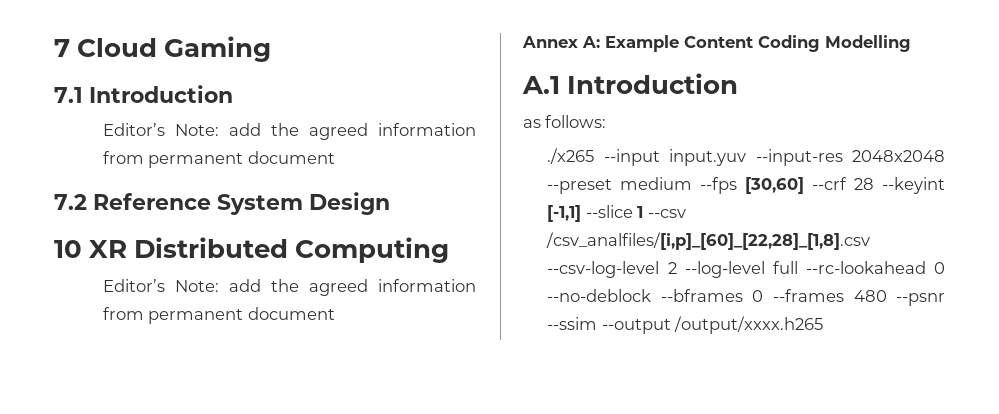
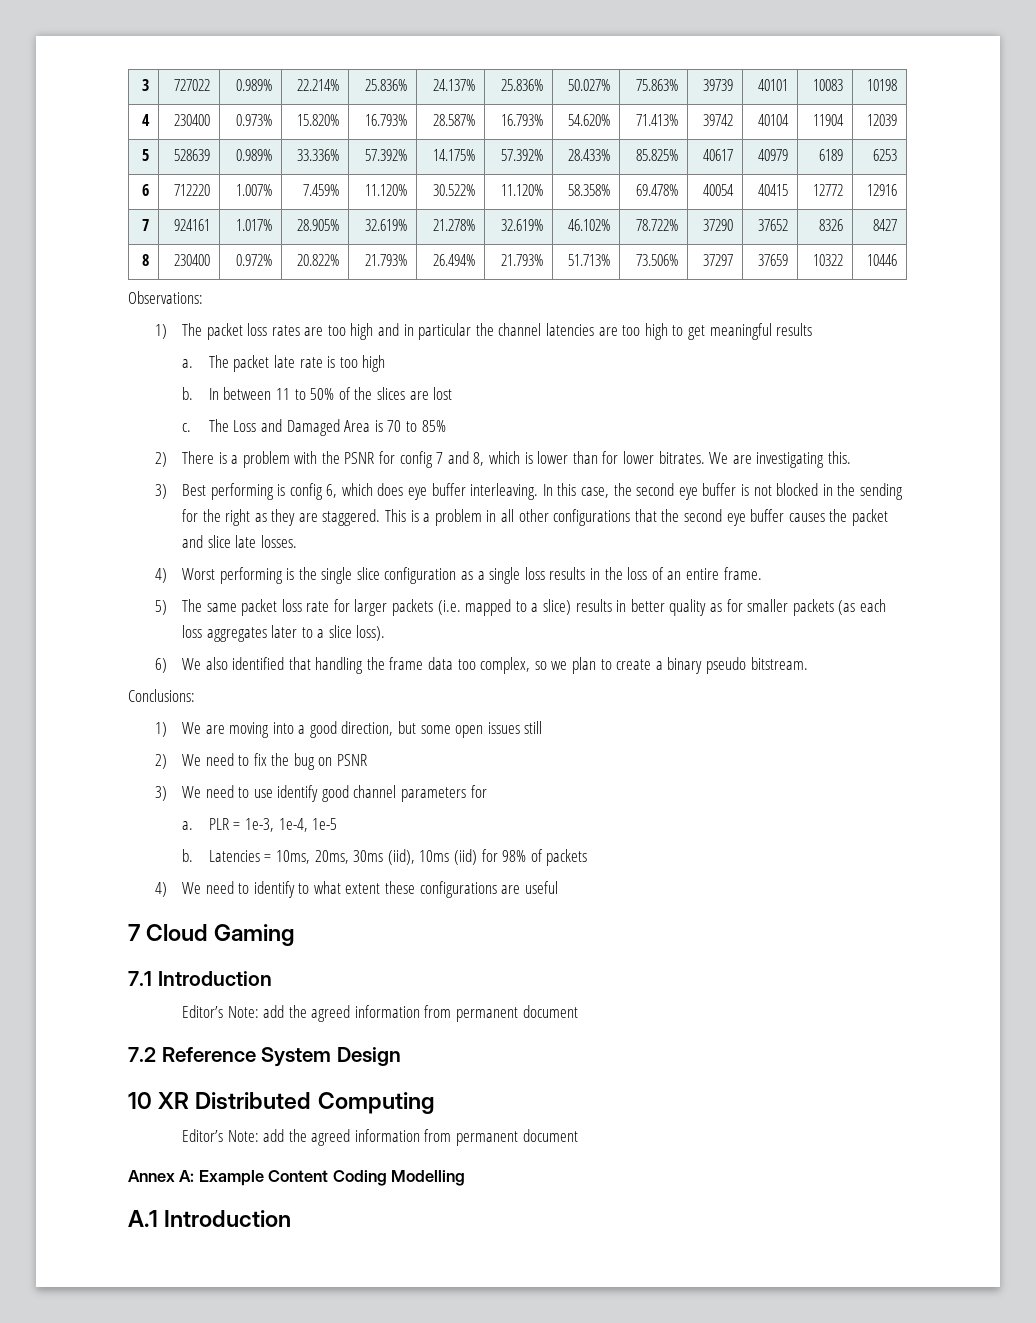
(54, 48) none -> [142,79,150,91] [174,79,211,91] [236,79,273,91] [297,79,340,91] [365,79,408,91] [433,79,476,91] [501,79,544,91] [568,79,611,91] [636,79,679,91] [703,79,734,91] [758,79,789,91] [813,79,844,91] [867,79,898,91] [142,114,151,126] [174,114,211,126] [236,114,273,126] [297,114,340,126] [365,114,408,126] [433,114,476,126] [501,114,544,126] [568,114,611,126] [636,114,679,126] [703,114,734,126] [758,114,790,126] [813,114,845,126] [867,114,898,126] [142,149,150,161] [174,149,211,161] [236,149,273,161] [297,149,340,161] [365,149,408,161] [433,149,476,161] [501,149,544,161] [568,149,611,161] [636,149,679,161] [703,149,734,161] [758,149,789,161] [819,149,844,161] [873,149,898,161] [142,184,150,196] [174,184,211,196] [236,184,273,196] [303,184,340,196] [365,184,408,196] [433,184,476,196] [501,184,544,196] [568,184,611,196] [636,184,679,196] [703,184,735,196] [758,184,789,196] [813,184,844,196] [867,184,898,196] [142,219,150,231] [174,219,211,231] [236,219,273,231] [297,219,340,231] [365,219,408,231] [433,219,476,231] [501,219,544,231] [568,219,611,231] [636,219,679,231] [703,219,734,231] [758,219,789,231] [819,219,844,231] [873,219,898,231] [142,254,150,266] [174,254,211,266] [236,254,273,266] [297,254,340,266] [365,254,408,266] [433,254,476,266] [501,254,544,266] [568,254,611,266] [636,254,679,266] [703,254,734,266] [758,254,789,266] [813,254,844,266] [867,254,898,266] [128,291,203,304] [154,323,813,340] [181,355,386,372] [181,387,453,400] [181,419,446,436] [154,451,851,468] [154,483,903,500] [181,509,888,526] [181,535,297,548] [154,567,762,584] [154,599,886,616] [181,625,386,642] [154,657,808,674] [128,689,195,702] [154,721,543,738] [154,753,368,770] [154,785,487,802] [181,818,338,832] [181,849,588,866] [154,881,558,898] 3 | 727022 | 0.989% | 22.214% | 25.836% | 24.137% | 25.836% | 50.027% | 75.863% | 39739 | 40101 | 10083 | 10198 // 4 | 230400 | 0.973% | 15.820% | 16.793% | 28.587% | 16.793% | 54.620% | 71.413% | 39742 | 40104 | 11904 | 12039 // 5 | 528639 | 0.989% | 33.336% | 57.392% | 14.175% | 57.392% | 28.433% | 85.825% | 40617 | 40979 | 6189 | 6253 // 6 | 712220 | 1.007% | 7.459% | 11.120% | 30.522% | 11.120% | 58.358% | 69.478% | 40054 | 40415 | 12772 | 12916 // 7 | 924161 | 1.017% | 28.905% | 32.619% | 21.278% | 32.619% | 46.102% | 78.722% | 37290 | 37652 | 8326 | 8427 // 8 | 230400 | 0.972% | 20.822% | 21.793% | 26.494% | 21.793% | 51.713% | 73.506% | 37297 | 37659 | 10322 | 10446 // Observations: // 1) The packet loss rates are too high and in particular the channel latencies are too high to get meaningful results // a. The packet late rate is too high // b. In between 11 to 50% of the slices are lost // c. The Loss and Damaged Area is 70 to 85% // 2) There is a problem with the PSNR for config 7 and 8, which is lower than for lower bitrates. We are investigating this. // 3) Best performing is config 6, which does eye buffer interleaving. In this case, the second eye buffer is not blocked in the sending for the right as they are staggered. This is a problem in all other configurations that the second eye buffer causes the packet and slice late losses. // 4) Worst performing is the single slice configuration as a single loss results in the loss of an entire frame. // 5) The same packet loss rate for larger packets (i.e. mapped to a slice) results in better quality as for smaller packets (as each loss aggregates later to a slice loss). // 6) We also identified that handling the frame data too complex, so we plan to create a binary pseudo bitstream. // Conclusions: // 1) We are moving into a good direction, but some open issues still // 2) We need to fix the bug on PSNR // 3) We need to use identify good channel parameters for // a. PLR = 1e-3, 1e-4, 1e-5 // b. Latencies = 10ms, 20ms, 30ms (iid), 10ms (iid) for 98% of packets // 4) We need to identify to what extent these configurations are useful //
[523,115,607,128] [547,148,945,166] [547,177,945,194] [547,205,686,222] [546,232,871,250] [547,261,945,278] [547,289,946,306] [547,316,824,334] // as follows: // ./x265 --input input.yuv --input-res 2048x2048 --preset medium --fps [30,60] --crf 28 --keyint [-1,1] --slice 1 --csv /csv_analfiles/[i,p]_[60]_[22,28]_[1,8].csv --csv-log-level 2 --log-level full --rc-lookahead 0 --no-deblock --bframes 0 --frames 480 --psnr --ssim --output /output/xxxx.h265 -> (292, 1218) none

